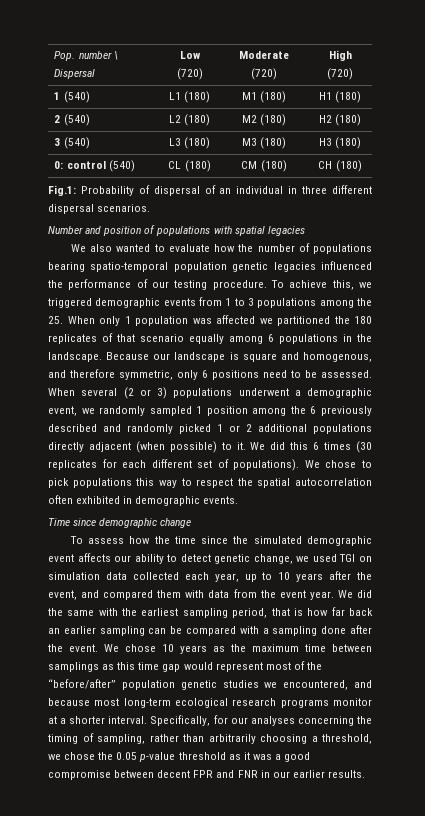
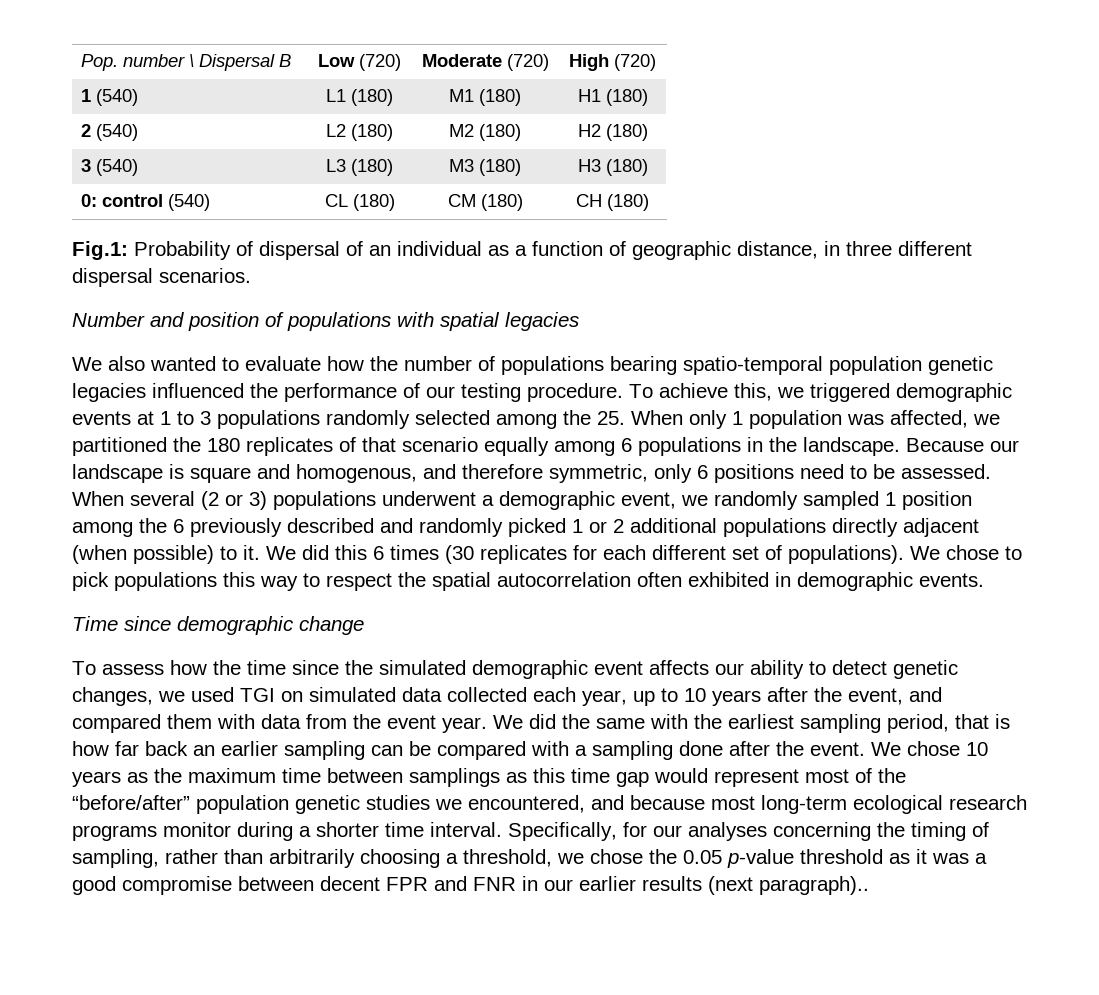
(96, 74) none -> [279,54,292,67] B
(284, 190) none -> [488,241,818,260] as a function of geographic distance,
[199,297,223,306] from -> [137,411,154,425] at
(317, 303) none -> [326,410,490,429] randomly selected
[216,315,255,324] affected -> [890,410,968,428] affected,
[253,554,293,564] change, -> [72,687,153,706] changes,
[48,572,100,580] simulation -> [309,687,396,702] simulated
[48,716,57,724] at -> [237,822,293,841] during
(106, 720) none -> [385,822,424,837] time
[327,770,365,778] results. -> [642,876,869,895] results (next paragraph)..

